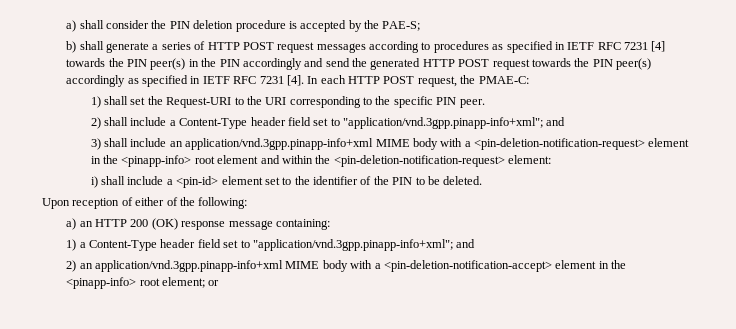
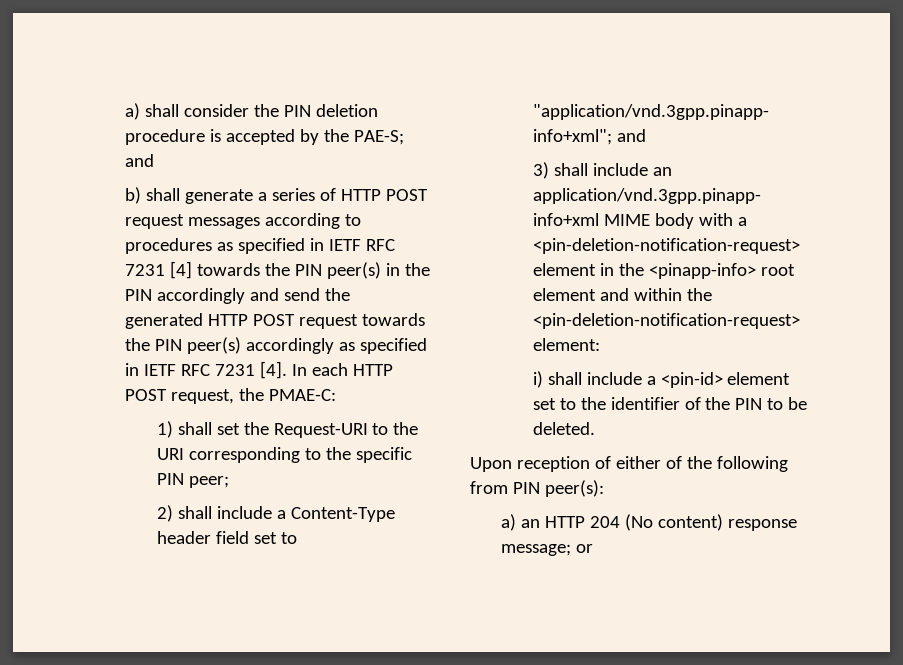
(421, 26) none -> [125,154,155,167] and
[459,99,485,108] peer. -> [188,476,229,488] peer;
[198,197,248,209] following: -> [716,456,788,472] [470,480,604,497] following from PIN peer(s):
[130,218,330,230] [66,239,476,251] [66,260,627,272] [66,277,206,289] 200 (OK) response message containing: // 1) a Content-Type header field set to "application/vnd.3gpp.pinapp-info+xml"; and // 2) an application/vnd.3gpp.pinapp-info+xml MIME body with a <pin-deletion-notification-accept> element in the <pinapp-info> root element; -> [590,514,798,531] [501,544,572,556] 204 (No content) response message;

